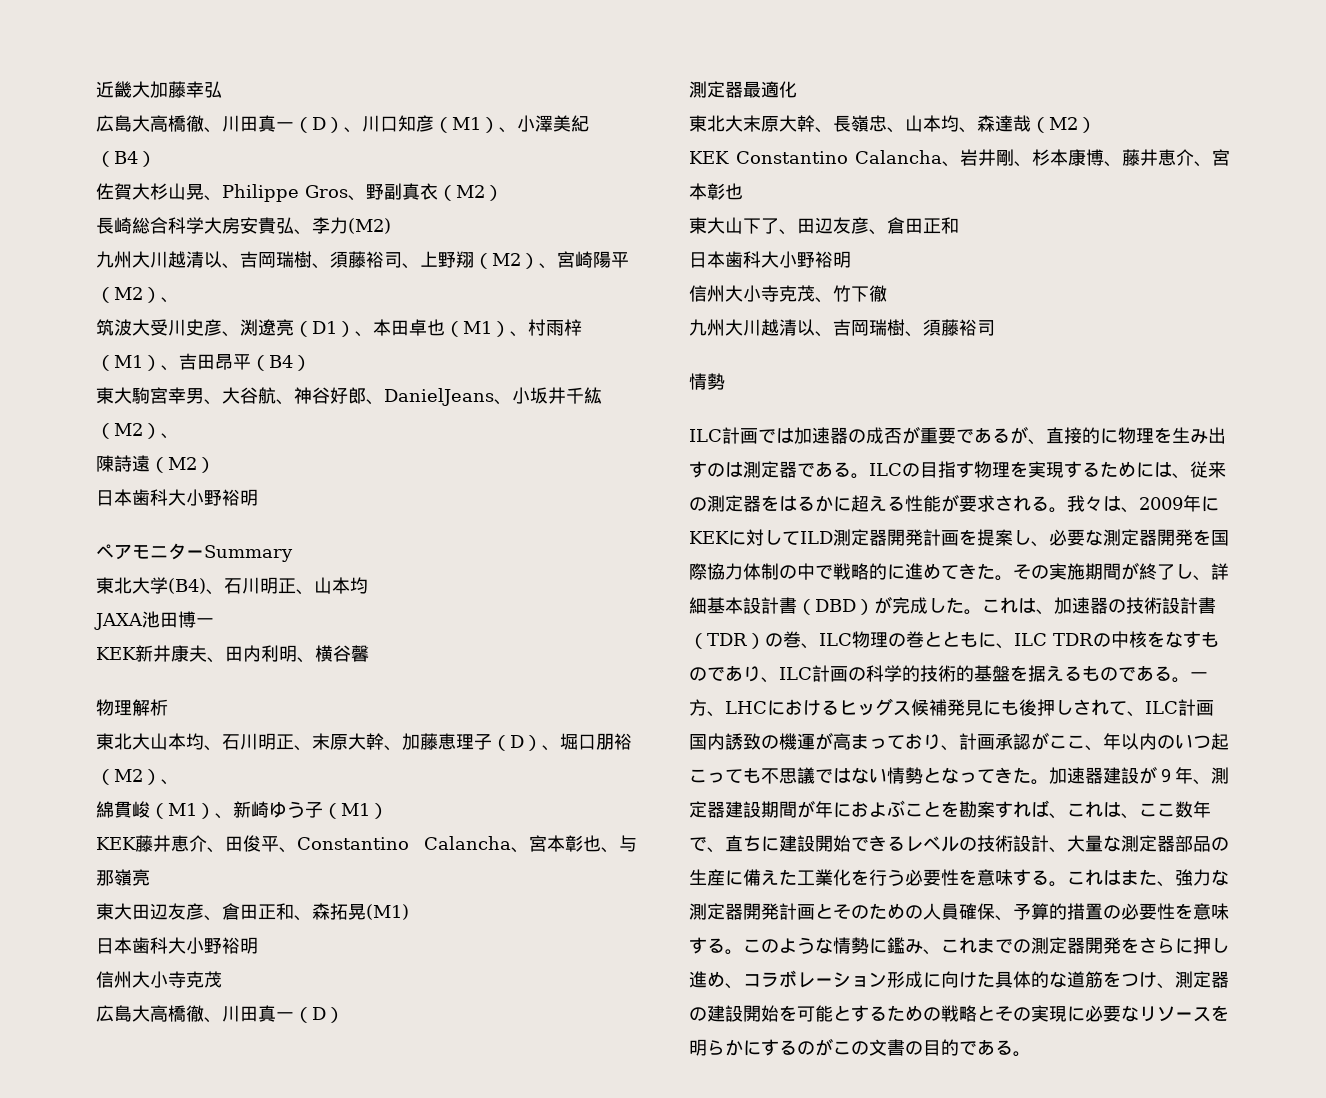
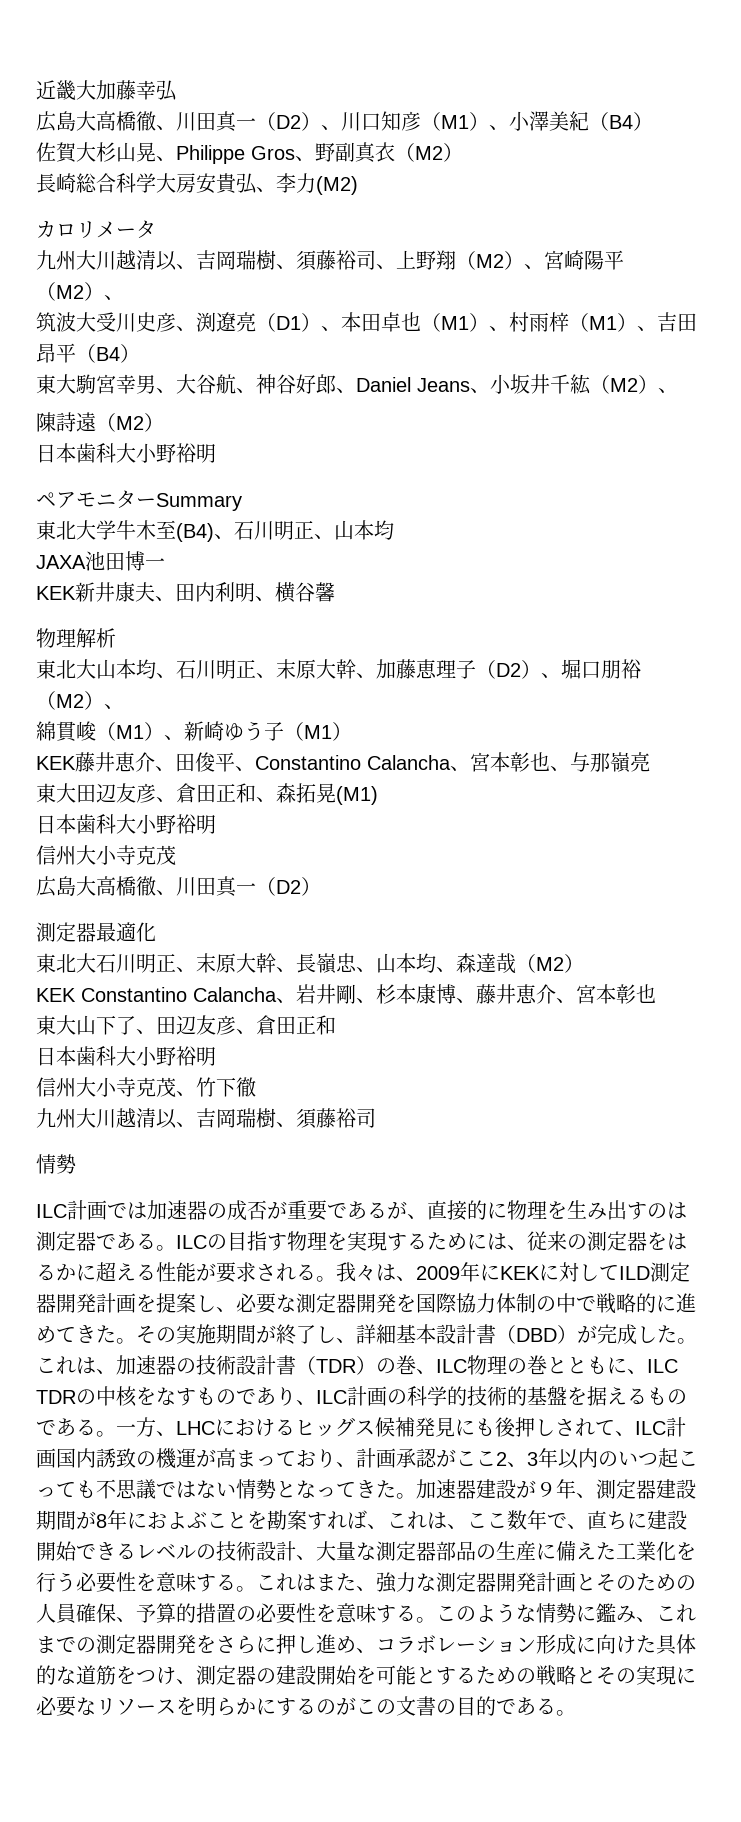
[312,117,326,130] D -> [276,115,301,129] D2
(391, 226) none -> [36,220,156,238] // カロリメータ
[384,388,494,406] DanielJeans -> [356,377,470,392] Daniel Jeans
(168, 585) none -> [116,520,176,540] 牛木至
[510,735,524,748] D -> [496,663,521,677] D2
[312,1007,326,1020] D -> [276,880,301,894] D2
(743, 123) none -> [96,953,196,973] 石川明正、
[1085,745,1103,751] 、 -> [496,1452,538,1467] 2、3
(815, 809) none -> [96,1514,107,1528] 8

